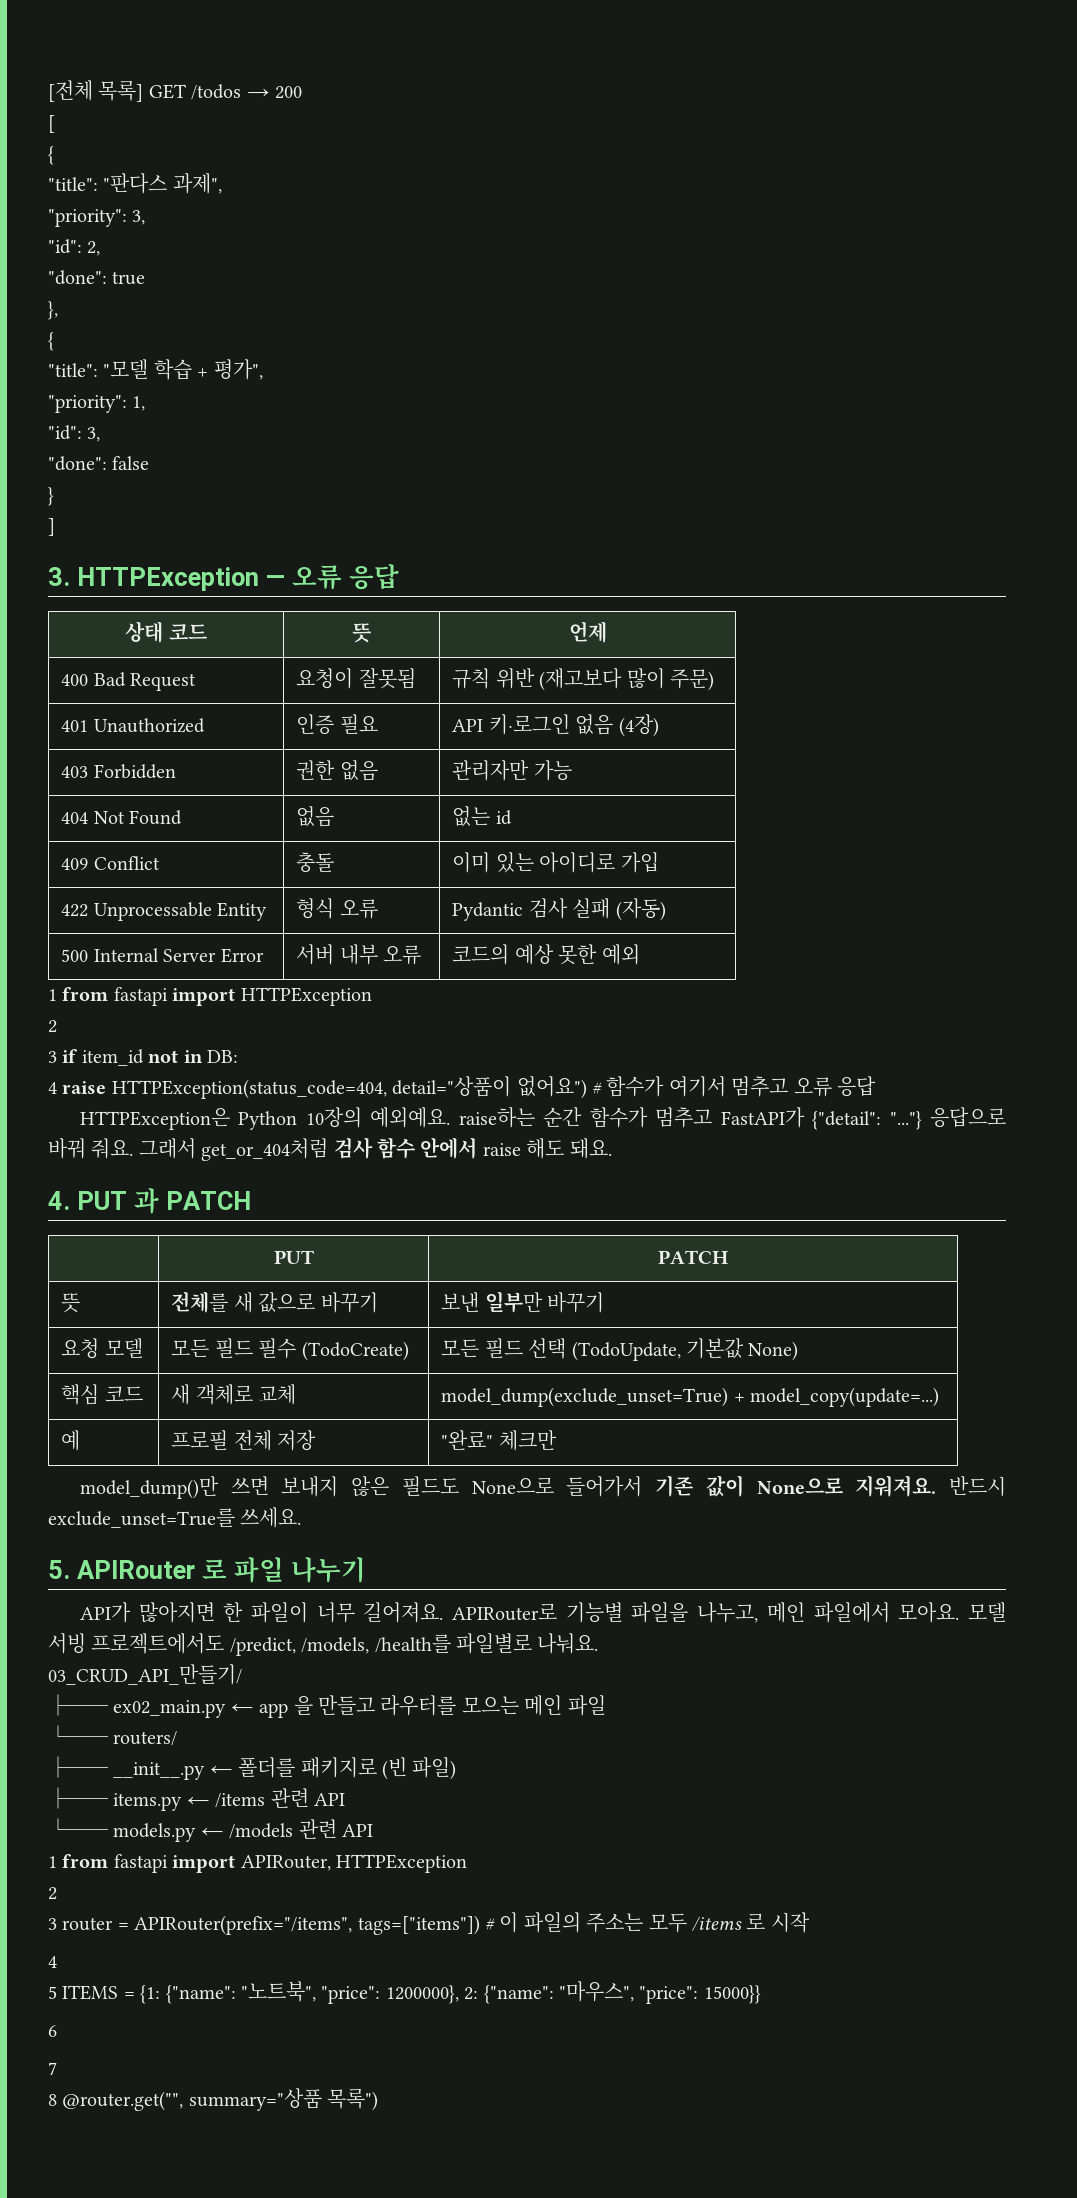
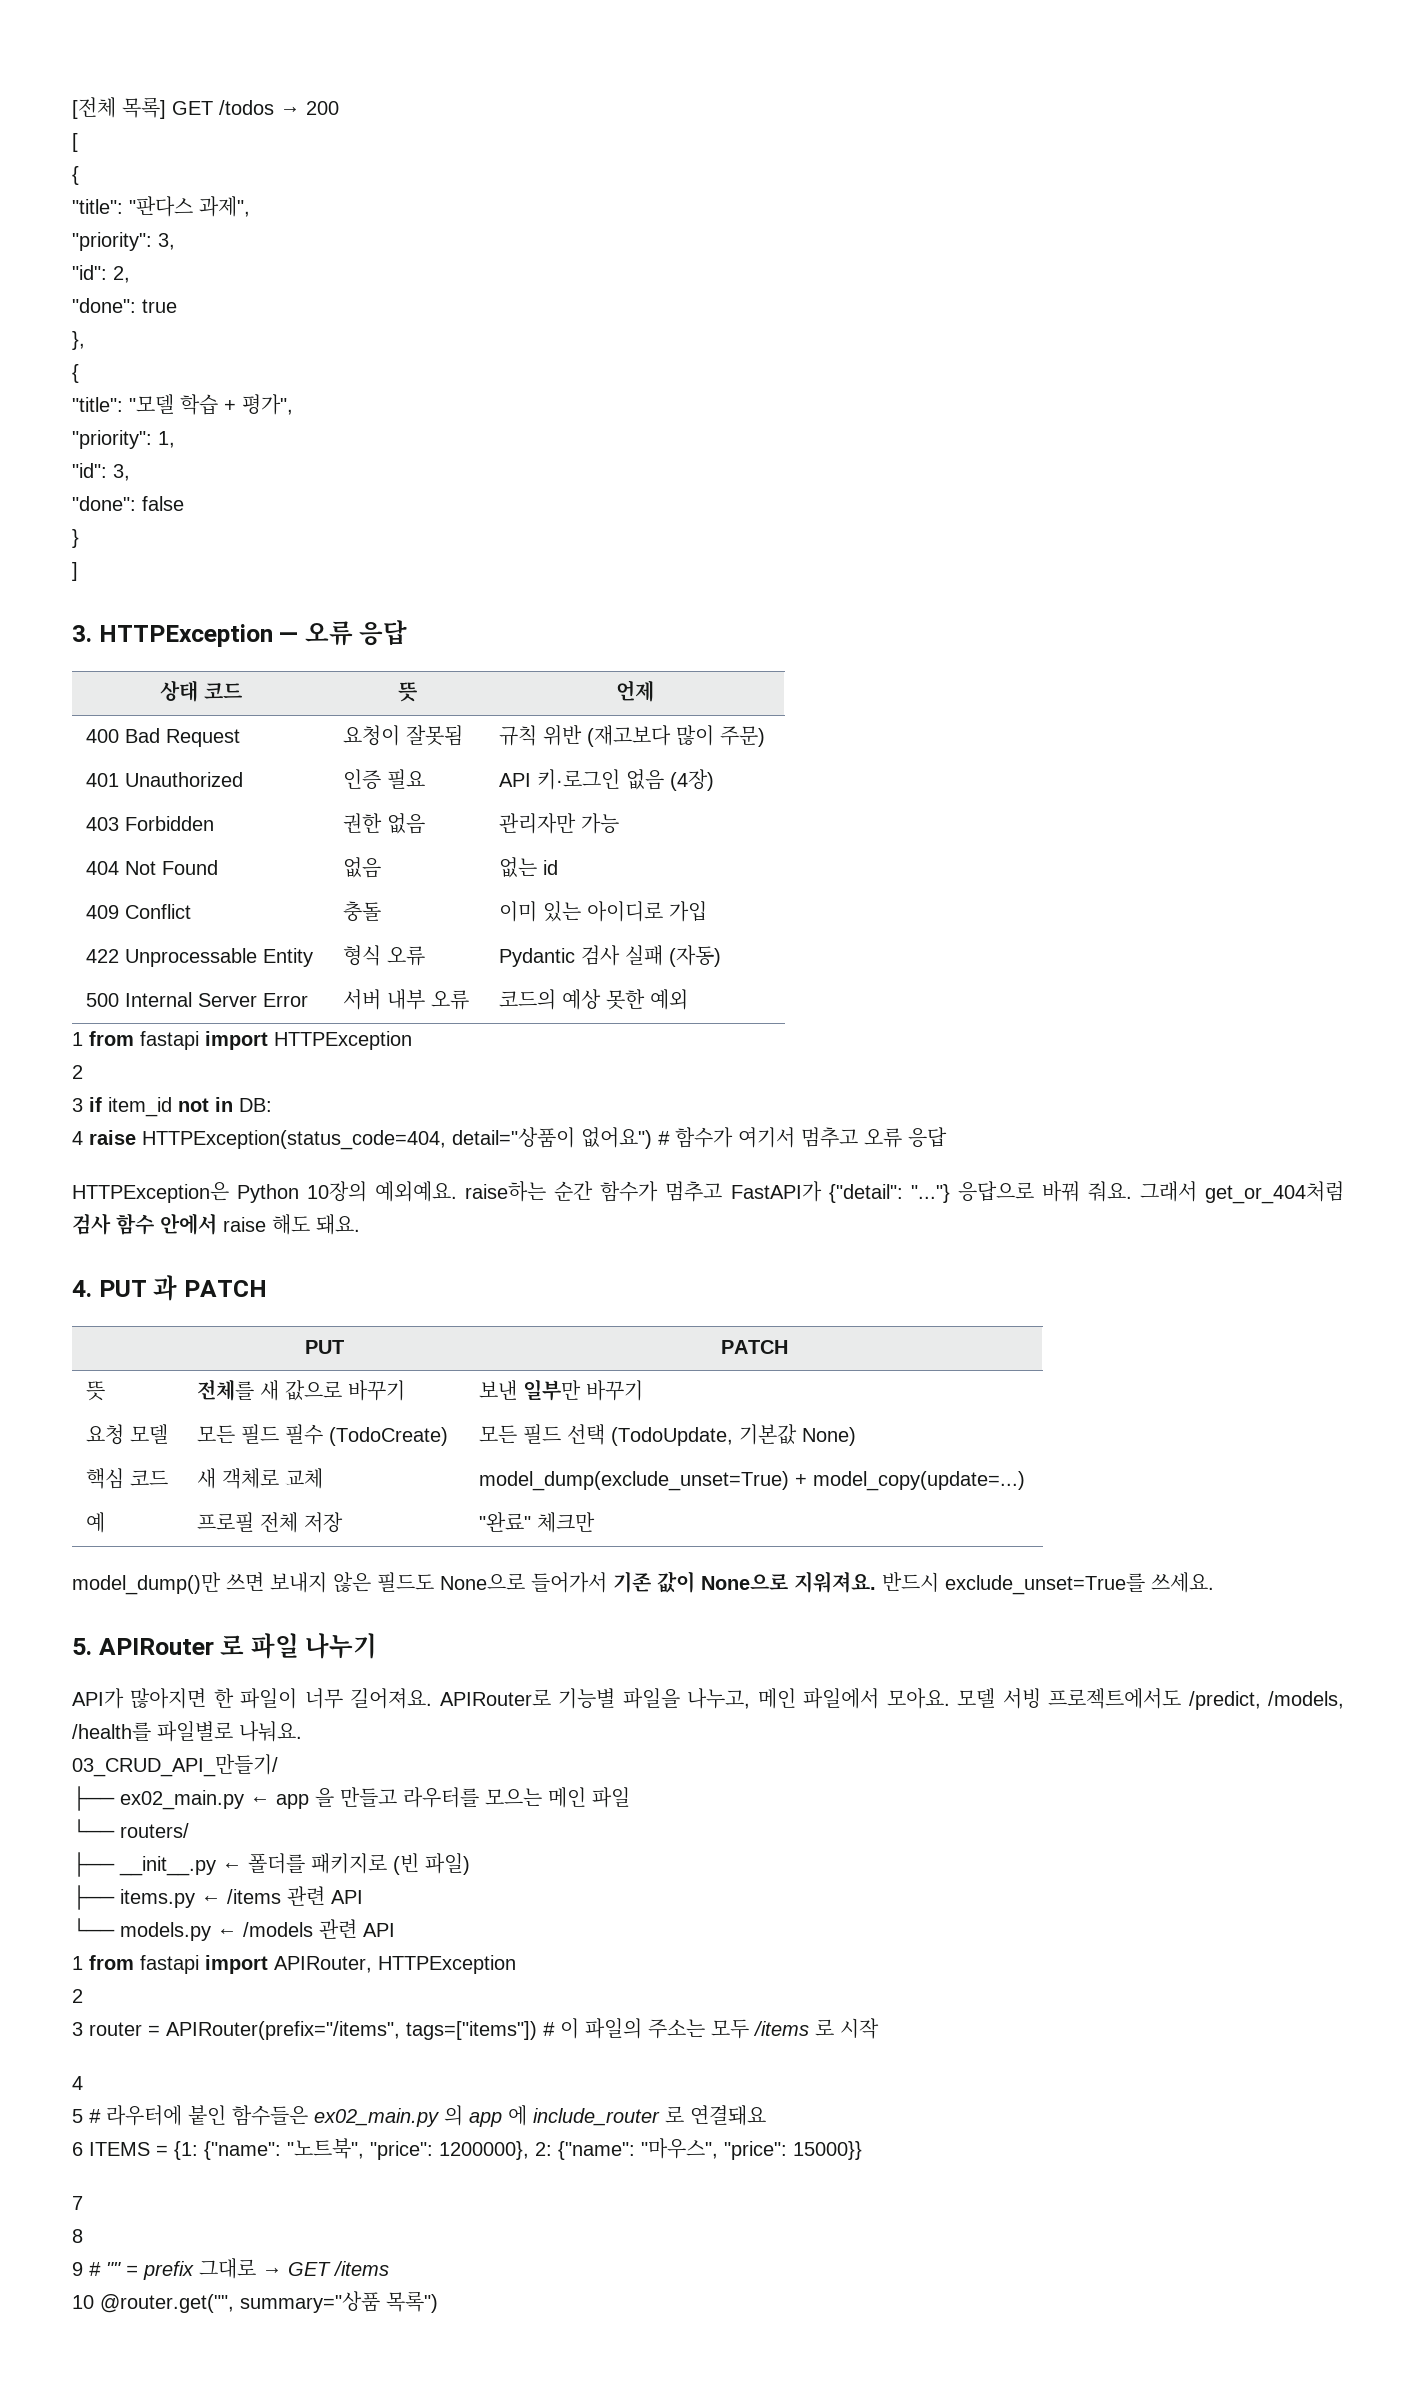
(57, 1992) none -> [89,2105,766,2127] [72,2142,83,2156] # 라우터에 붙인 함수들은 ex02_main.py 의 app 에 include_router 로 연결돼요 // 6
[48,2025,57,2037] // 6 -> (862, 2150) none
(57, 2100) none -> [72,2258,389,2280] [72,2295,94,2309] // 9 # "" = prefix 그대로 → GET /items // 10

